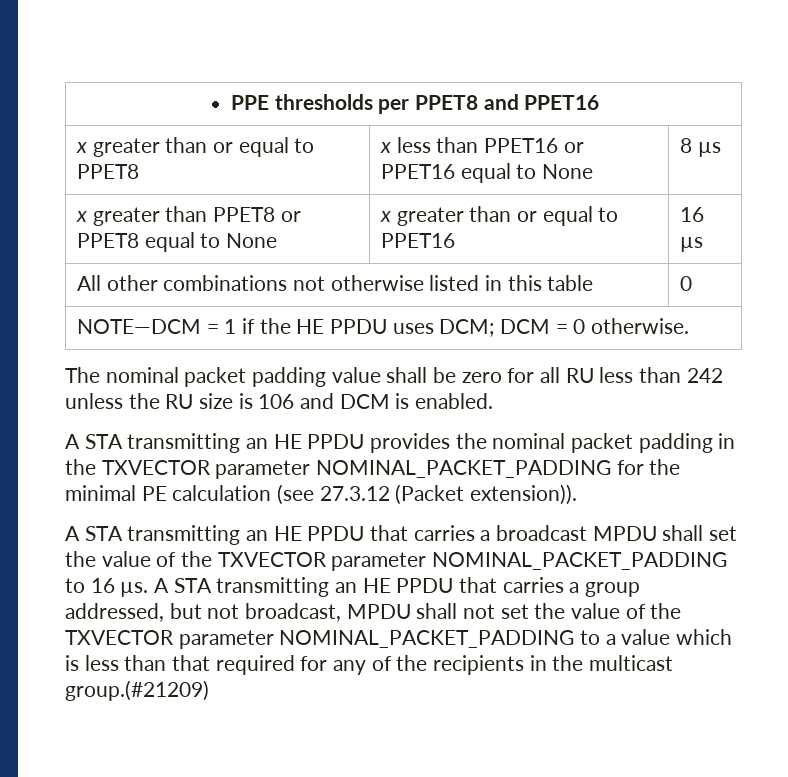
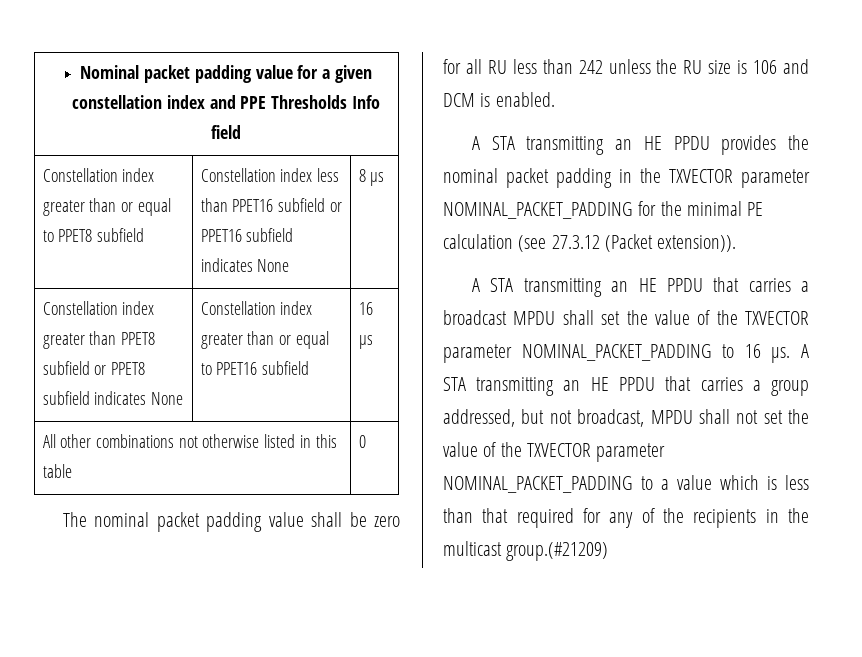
[230,94,600,114] [75,142,87,153] PPE thresholds per PPET8 and PPET16 // x -> [80,65,372,83] [72,95,380,109] [211,125,242,139] [42,168,155,182] Nominal packet padding value for a given constellation index and PPE Thresholds Info field // Constellation index
[379,142,391,153] | x -> [97,228,145,242] [200,168,313,182] subfield | Constellation index
(558, 145) none -> [278,198,326,212] subfield
[460,163,537,183] equal to -> [246,228,294,242] [200,258,253,272] subfield indicates
[75,211,87,222] x -> [42,301,155,315] Constellation index
(275, 214) none -> [42,361,90,375] subfield
[144,232,277,252] [379,211,391,222] equal to None | x -> [42,391,184,405] [200,301,313,315] subfield indicates None | Constellation index
(455, 240) none -> [262,361,310,375] subfield
[76,318,690,337] // NOTE—DCM = 1 if the HE PPDU uses DCM; DCM = 0 otherwise. -> (366, 441) none

